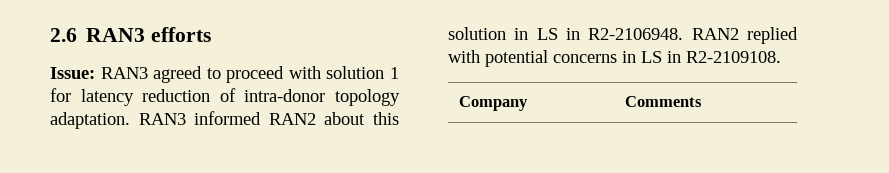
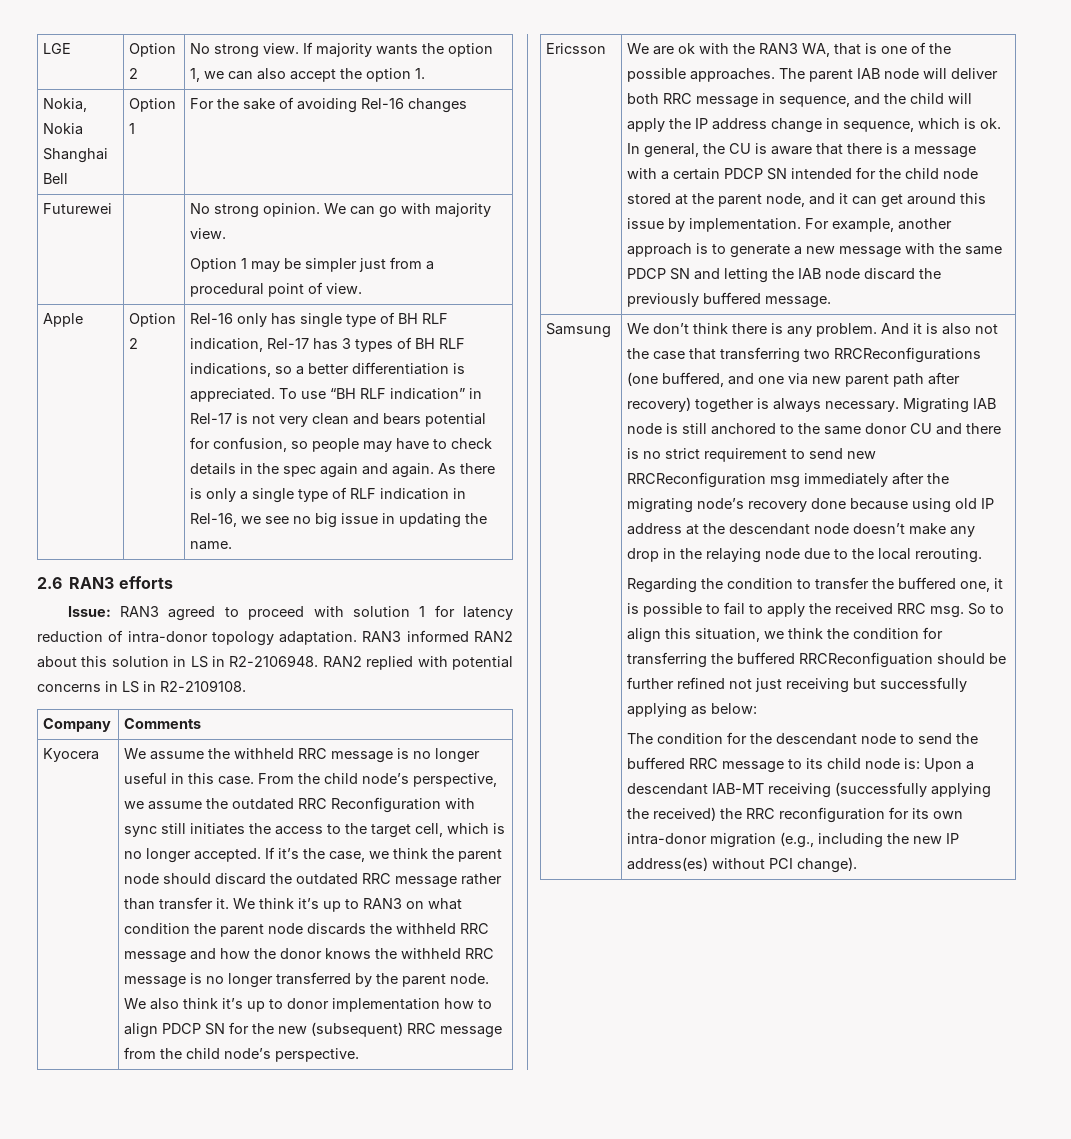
(50, 35) none -> [43,43,72,54] [129,43,177,57] [129,68,139,79] [190,42,494,58] [190,68,426,82] [43,98,88,112] [43,123,84,135] [43,148,109,163] [43,173,69,184] [129,98,177,112] [129,123,136,134] [190,97,468,113] [43,203,113,214] [190,203,492,218] [190,228,227,239] [190,257,435,272] [190,282,363,297] [43,313,84,327] [129,313,177,327] [129,338,139,349] [190,312,449,328] [190,337,466,352] [190,362,466,377] [190,388,483,402] [190,413,487,427] [190,437,493,452] [190,463,496,478] [190,487,467,503] [190,513,488,528] [190,541,233,550] LGE | Option 2 | No strong view. If majority wants the option 1, we can also accept the option 1. // Nokia, Nokia Shanghai Bell | Option 1 | For the sake of avoiding Rel-16 changes // Futurewei | | No strong opinion. We can go with majority view. // Option 1 may be simpler just from a procedural point of view. // Apple | Option 2 | Rel-16 only has single type of BH RLF indication, Rel-17 has 3 types of BH RLF indications, so a better differentiation is appreciated. To use “BH RLF indication” in Rel-17 is not very clean and bears potential for confusion, so people may have to check details in the spec again and again. As there is only a single type of RLF indication in Rel-16, we see no big issue in updating the name. //
(703, 101) none -> [43,748,100,762] [124,748,481,763] [124,772,498,787] [124,797,476,813] [124,823,506,838] [124,847,503,863] [124,873,503,888] [124,897,463,912] [124,923,490,937] [124,948,495,963] [124,972,490,988] [124,998,493,1012] [124,1022,503,1038] [124,1047,360,1062] [546,43,607,54] [627,42,952,57] [627,68,999,82] [627,93,973,108] [627,118,1002,133] [627,143,977,158] [627,167,979,180] [627,193,987,208] [627,218,953,232] [627,243,1003,258] [627,268,942,283] [627,292,832,308] [546,323,612,338] [627,323,999,337] [627,347,982,363] [627,372,961,387] [627,397,997,413] [627,423,1002,435] [627,448,877,462] [627,472,950,488] [627,498,995,513] [627,523,976,537] [627,548,983,563] [627,577,1004,593] [627,602,1005,618] [627,627,944,643] [627,652,1007,668] [627,677,968,693] [627,703,758,718] [627,732,979,745] [627,757,975,773] [627,782,992,798] [627,807,964,823] [627,832,960,848] [627,857,858,873] // Kyocera | We assume the withheld RRC message is no longer useful in this case. From the child node’s perspective, we assume the outdated RRC Reconfiguration with sync still initiates the access to the target cell, which is no longer accepted. If it’s the case, we think the parent node should discard the outdated RRC message rather than transfer it. We think it’s up to RAN3 on what condition the parent node discards the withheld RRC message and how the donor knows the withheld RRC message is no longer transferred by the parent node. We also think it’s up to donor implementation how to align PDCP SN for the new (subsequent) RRC message from the child node’s perspective. // Ericsson | We are ok with the RAN3 WA, that is one of the possible approaches. The parent IAB node will deliver both RRC message in sequence, and the child will apply the IP address change in sequence, which is ok. In general, the CU is aware that there is a message with a certain PDCP SN intended for the child node stored at the parent node, and it can get around this issue by implementation. For example, another approach is to generate a new message with the same PDCP SN and letting the IAB node discard the previously buffered message. // Samsung | We don’t think there is any problem. And it is also not the case that transferring two RRCReconfigurations (one buffered, and one via new parent path after recovery) together is always necessary. Migrating IAB node is still anchored to the same donor CU and there is no strict requirement to send new RRCReconfiguration msg immediately after the migrating node’s recovery done because using old IP address at the descendant node doesn’t make any drop in the relaying node due to the local rerouting. // Regarding the condition to transfer the buffered one, it is possible to fail to apply the received RRC msg. So to align this situation, we think the condition for transferring the buffered RRCReconfiguation should be further refined not just receiving but successfully applying as below: // The condition for the descendant node to send the buffered RRC message to its child node is: Upon a descendant IAB-MT receiving (successfully applying the received) the RRC reconfiguration for its own intra-donor migration (e.g., including the new IP address(es) without PCI change).

